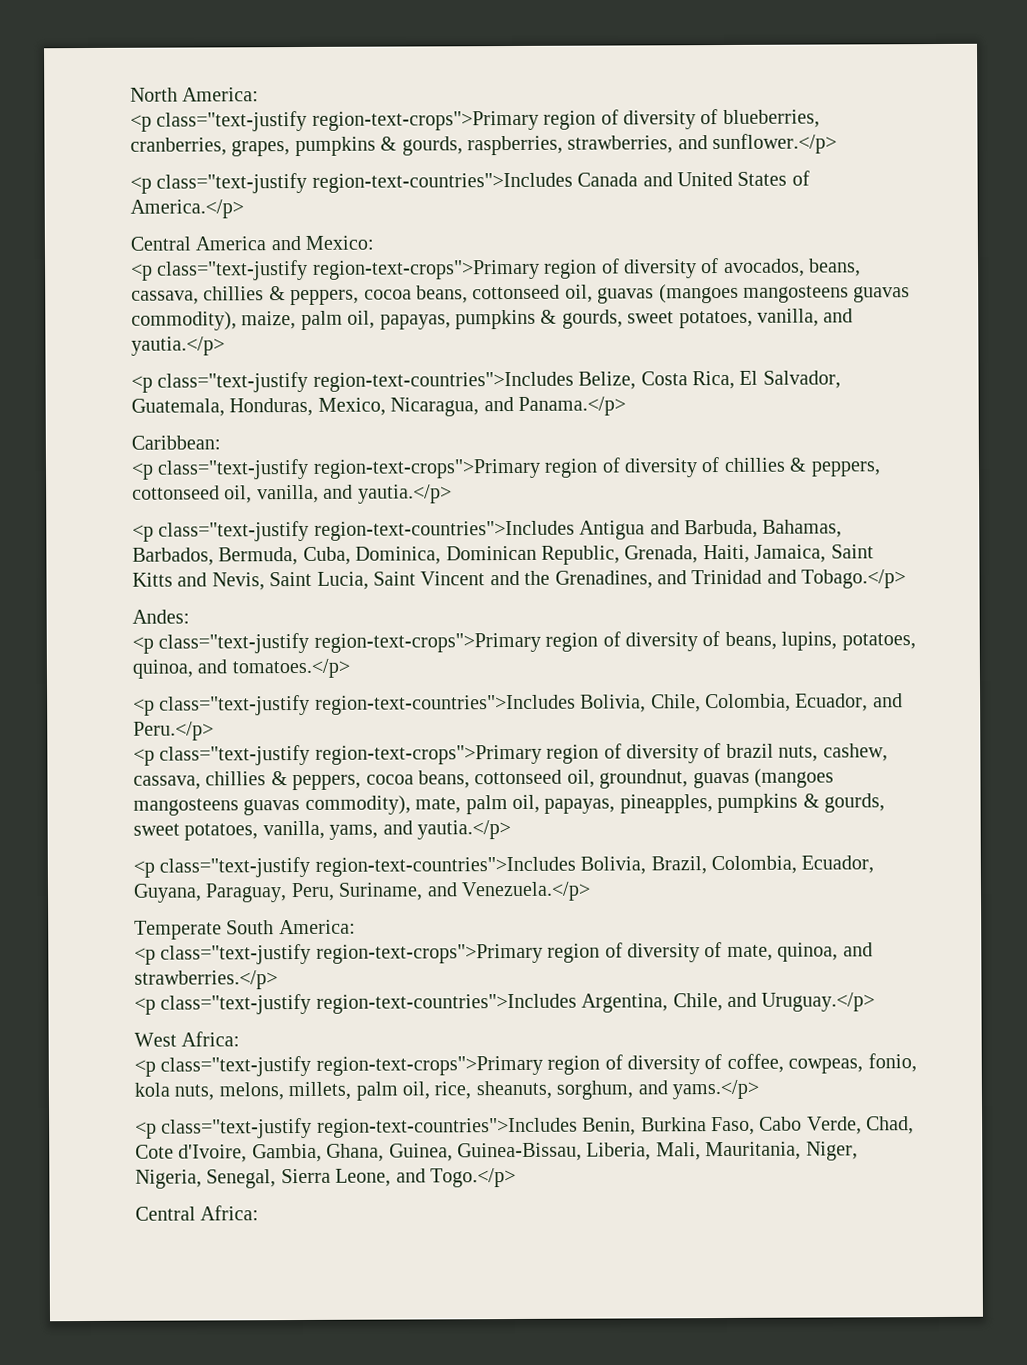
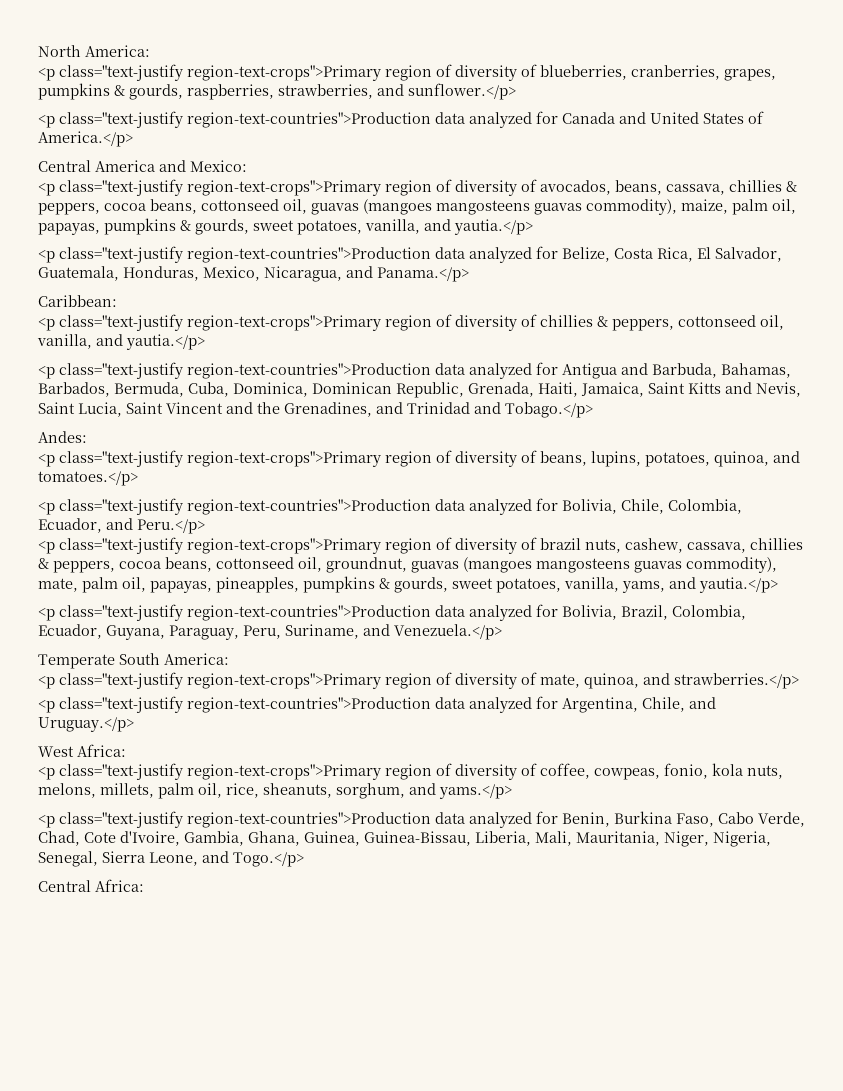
[311,172,573,193] region-text-countries">Includes -> [187,111,558,128] region-text-countries">Production data analyzed for
[312,371,574,392] region-text-countries">Includes -> [187,246,558,263] region-text-countries">Production data analyzed for
[313,520,575,541] region-text-countries">Includes -> [187,362,558,379] region-text-countries">Production data analyzed for
[314,694,576,715] region-text-countries">Includes -> [187,498,558,515] region-text-countries">Production data analyzed for
[314,856,576,877] region-text-countries">Includes -> [187,604,558,621] region-text-countries">Production data analyzed for
[315,993,577,1014] region-text-countries">Includes -> [187,696,558,713] region-text-countries">Production data analyzed for
[316,1117,578,1138] region-text-countries">Includes -> [187,811,558,828] region-text-countries">Production data analyzed for

